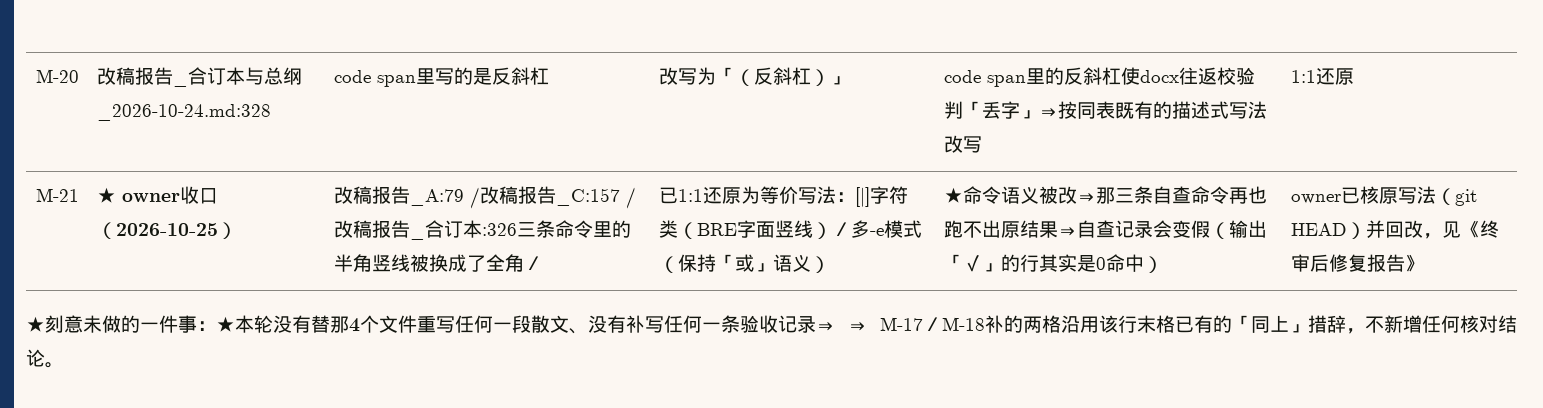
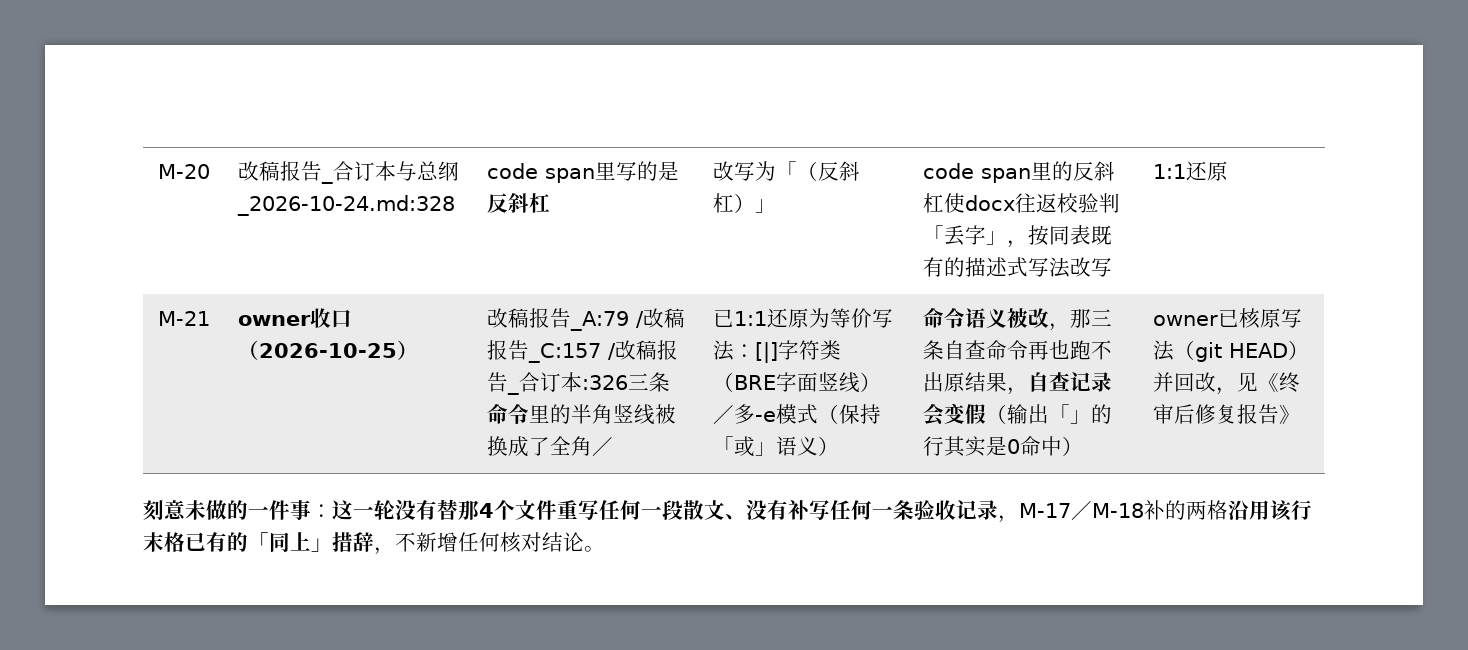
[1039,108,1059,117] ⇒ -> [1007,240,1029,248] ，
[97,187,117,203] ★ -> (210, 318) none
[944,187,964,203] ★ -> (840, 446) none
[1077,193,1097,202] ⇒ -> [1049,323,1071,331] ，
[1058,227,1078,236] ⇒ -> [1007,387,1029,395] ，
[963,255,983,272] ✓ -> (1071, 413) none
[26,316,45,332] ★ -> (1301, 414) none
[216,315,254,333] ★本 -> [332,500,374,520] 这一
[816,322,867,331] ⇒ ⇒ -> [998,515,1019,523] ，

